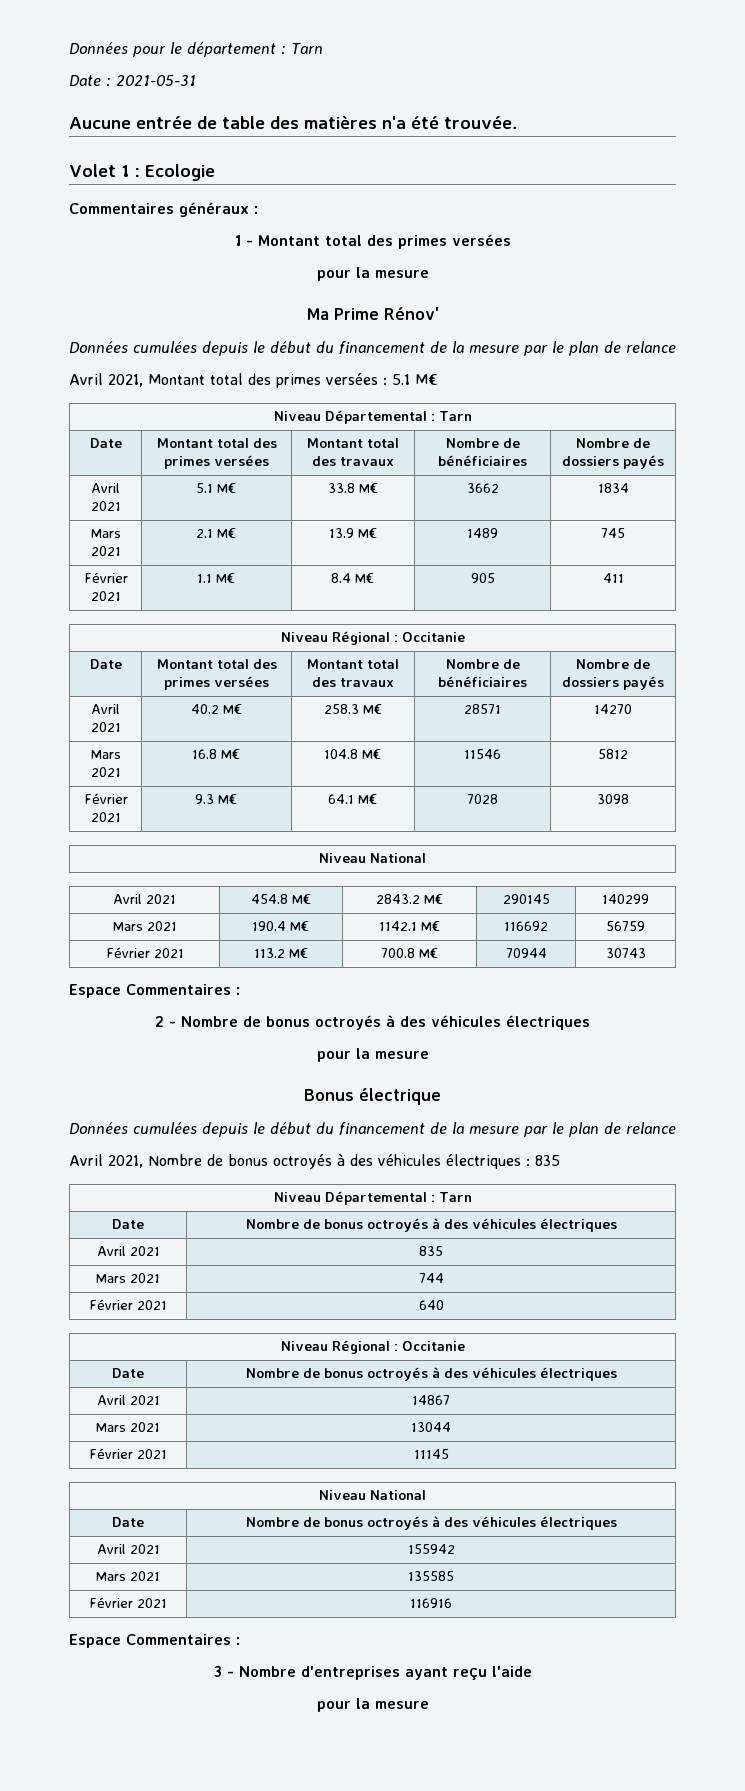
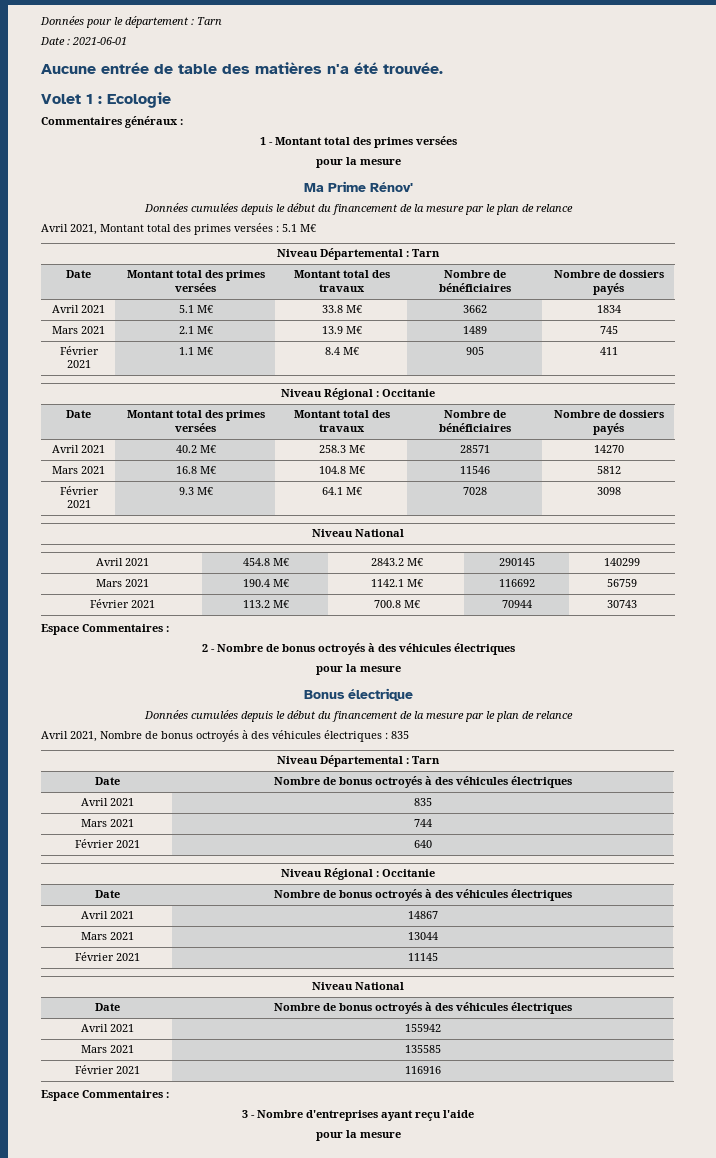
[116,75,196,86] 2021-05-31 -> [72,37,127,45] 2021-06-01

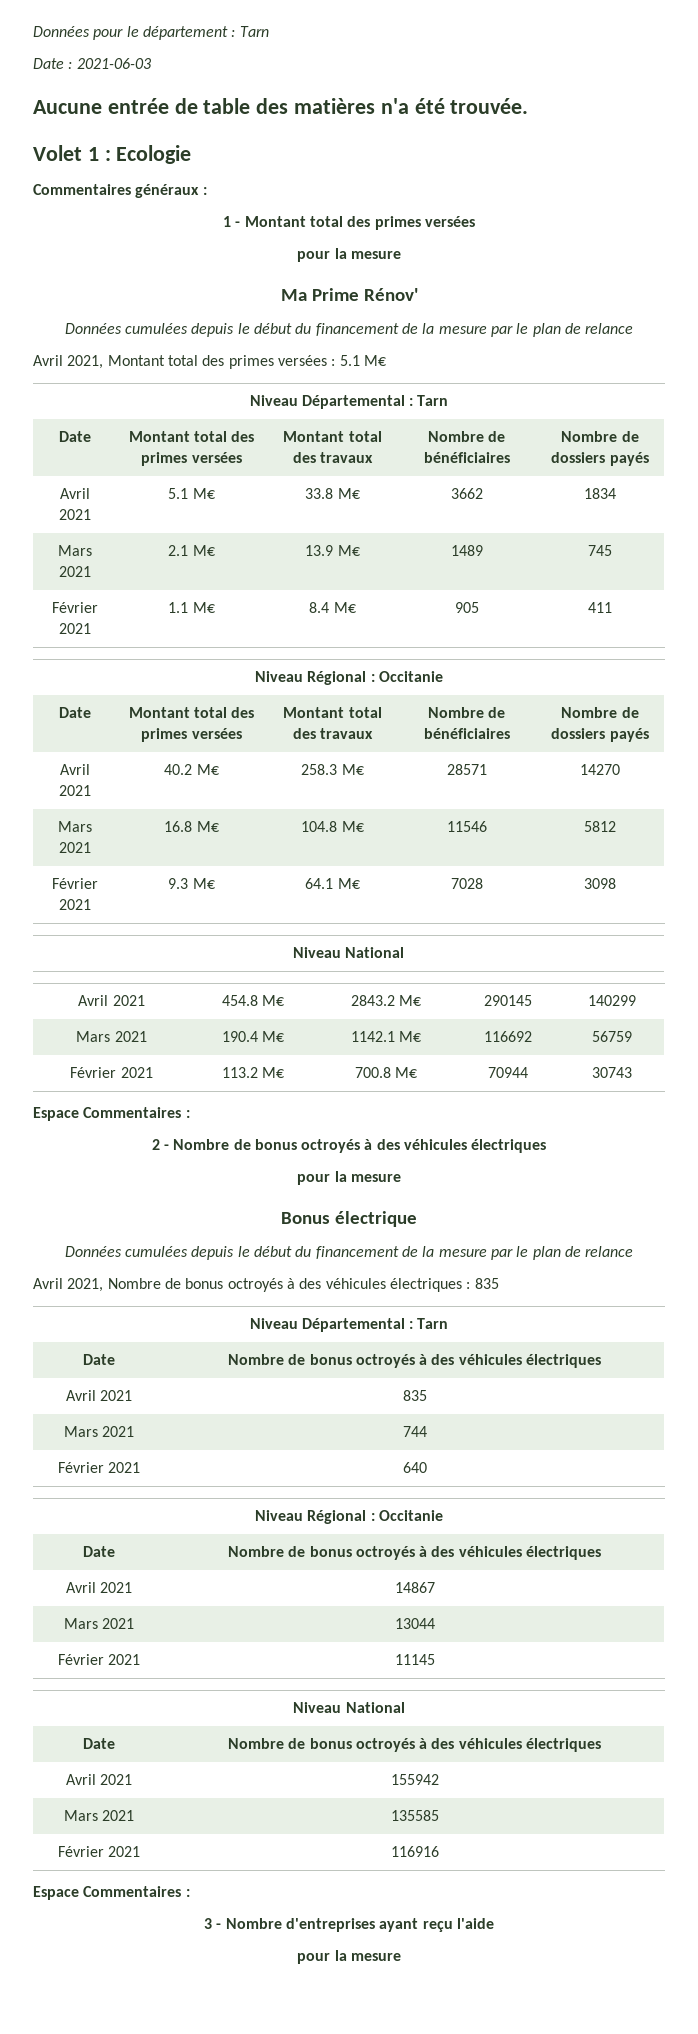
[72,37,127,45] 2021-06-01 -> [76,58,151,69] 2021-06-03

